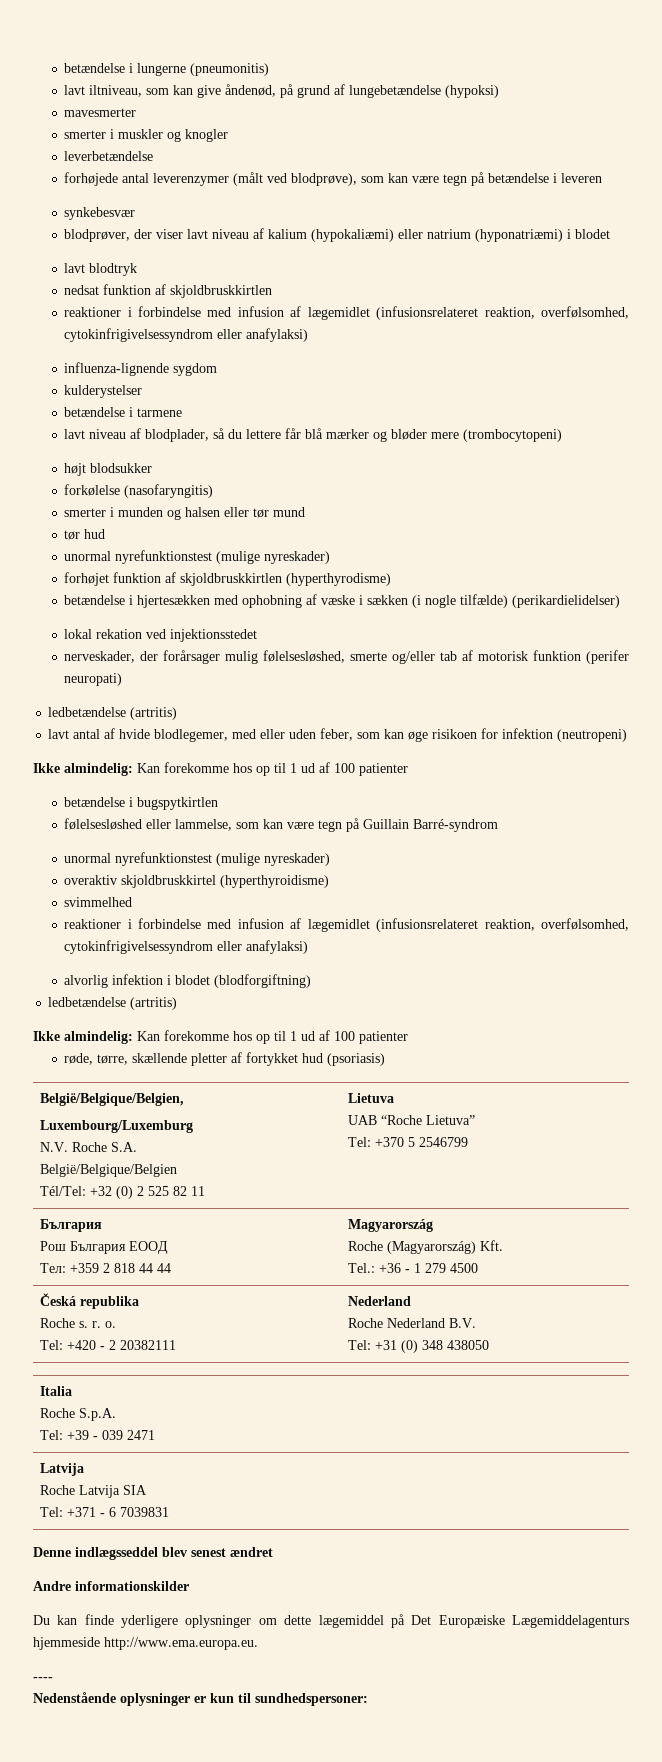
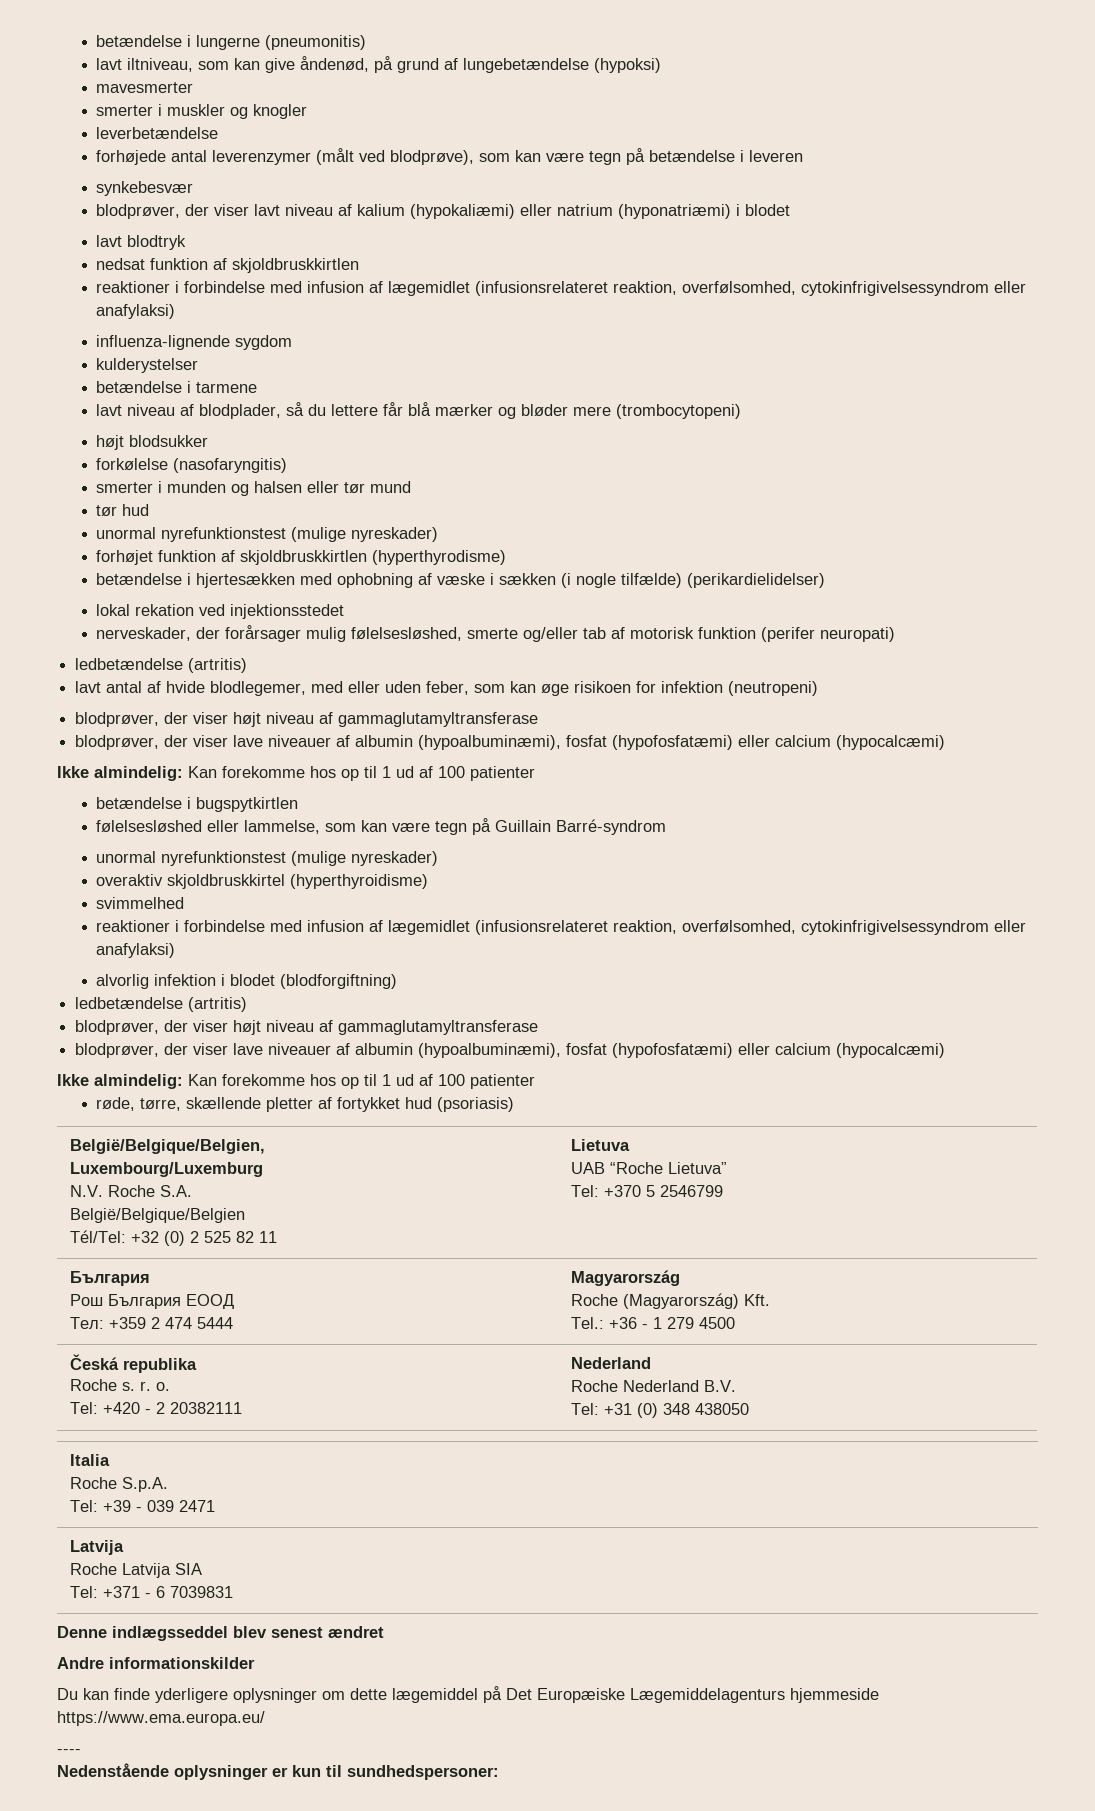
(628, 735) none -> [75,712,539,727] [75,735,946,750] // blodprøver, der viser højt niveau af gammaglutamyltransferase // blodprøver, der viser lave niveauer af albumin (hypoalbuminæmi), fosfat (hypofosfatæmi) eller calcium (hypocalcæmi)
(178, 1003) none -> [75,1020,539,1035] [75,1043,946,1058] // blodprøver, der viser højt niveau af gammaglutamyltransferase // blodprøver, der viser lave niveauer af albumin (hypoalbuminæmi), fosfat (hypofosfatæmi) eller calcium (hypocalcæmi)
[113,1263,171,1273] 818 44 44 -> [164,1317,233,1329] 474 5444
[104,1637,258,1650] http://www.ema.europa.eu. -> [57,1711,265,1726] https://www.ema.europa.eu/

